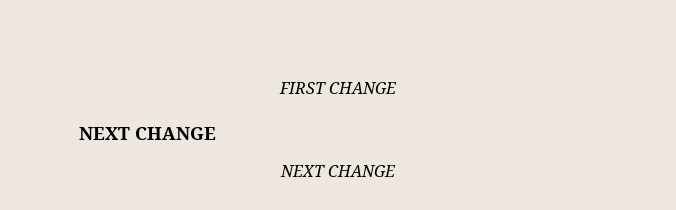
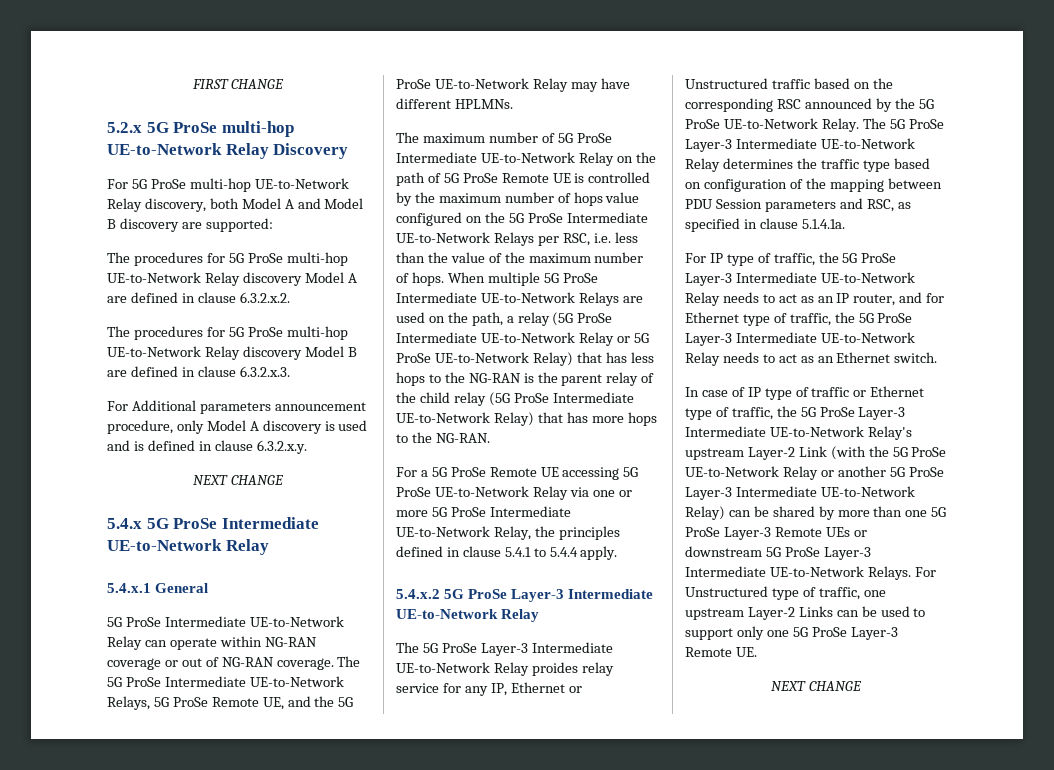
[79,127,216,140] NEXT CHANGE -> [107,121,294,137] [107,143,349,159] [107,178,349,192] [107,198,364,212] [107,218,273,232] [107,252,348,266] [107,272,357,286] [107,292,290,303] [107,326,348,340] [107,346,357,360] [107,366,290,377] [107,400,366,414] [107,420,368,434] [107,440,307,454] [193,475,284,485] [107,517,319,529] [107,539,269,555] [107,583,209,593] [107,616,344,627] [107,636,317,650] [107,656,361,670] [107,676,344,687] [107,696,354,710] [396,78,630,92] [396,98,513,109] [396,132,612,143] [396,152,656,166] [396,172,651,186] [396,192,640,206] [396,212,648,226] [396,232,638,246] [396,252,644,263] [396,272,598,286] [396,292,643,306] [396,312,613,326] [396,332,649,346] [396,352,654,366] [396,372,655,386] [396,392,634,406] [396,412,657,426] [396,432,490,443] [396,467,639,480] [396,486,632,500] [396,506,571,517] [396,526,620,540] [396,546,618,560] [396,589,654,602] [396,609,540,622] [396,642,613,656] [396,662,614,676] [396,682,582,696] [685,78,893,89] [685,98,934,112] [685,118,944,132] [685,138,915,152] [685,158,930,172] [685,178,942,192] [685,198,911,212] [685,218,845,232] [685,252,897,266] [685,272,915,286] [685,292,945,306] [685,312,913,326] [685,332,915,346] [685,352,938,366] [685,386,925,400] [685,406,906,420] [685,426,912,440] [685,446,947,460] [685,466,944,480] [685,486,915,500] [685,506,947,520] [685,527,867,540] [685,546,871,560] [685,566,936,580] [685,586,886,600] [685,606,926,620] [685,626,898,640] [685,647,757,657] 5.2.x 5G ProSe multi-hop UE-to-Network Relay Discovery // For 5G ProSe multi-hop UE-to-Network Relay discovery, both Model A and Model B discovery are supported: // The procedures for 5G ProSe multi-hop UE-to-Network Relay discovery Model A are defined in clause 6.3.2.x.2. // The procedures for 5G ProSe multi-hop UE-to-Network Relay discovery Model B are defined in clause 6.3.2.x.3. // For Additional parameters announcement procedure, only Model A discovery is used and is defined in clause 6.3.2.x.y. // NEXT CHANGE // 5.4.x 5G ProSe Intermediate UE-to-Network Relay // 5.4.x.1 General // 5G ProSe Intermediate UE-to-Network Relay can operate within NG-RAN coverage or out of NG-RAN coverage. The 5G ProSe Intermediate UE-to-Network Relays, 5G ProSe Remote UE, and the 5G ProSe UE-to-Network Relay may have different HPLMNs. // The maximum number of 5G ProSe Intermediate UE-to-Network Relay on the path of 5G ProSe Remote UE is controlled by the maximum number of hops value configured on the 5G ProSe Intermediate UE-to-Network Relays per RSC, i.e. less than the value of the maximum number of hops. When multiple 5G ProSe Intermediate UE-to-Network Relays are used on the path, a relay (5G ProSe Intermediate UE-to-Network Relay or 5G ProSe UE-to-Network Relay) that has less hops to the NG-RAN is the parent relay of the child relay (5G ProSe Intermediate UE-to-Network Relay) that has more hops to the NG-RAN. // For a 5G ProSe Remote UE accessing 5G ProSe UE-to-Network Relay via one or more 5G ProSe Intermediate UE-to-Network Relay, the principles defined in clause 5.4.1 to 5.4.4 apply. // 5.4.x.2 5G ProSe Layer-3 Intermediate UE-to-Network Relay // The 5G ProSe Layer-3 Intermediate UE-to-Network Relay proides relay service for any IP, Ethernet or Unstructured traffic based on the corresponding RSC announced by the 5G ProSe UE-to-Network Relay. The 5G ProSe Layer-3 Intermediate UE-to-Network Relay determines the traffic type based on configuration of the mapping between PDU Session parameters and RSC, as specified in clause 5.1.4.1a. // For IP type of traffic, the 5G ProSe Layer-3 Intermediate UE-to-Network Relay needs to act as an IP router, and for Ethernet type of traffic, the 5G ProSe Layer-3 Intermediate UE-to-Network Relay needs to act as an Ethernet switch. // In case of IP type of traffic or Ethernet type of traffic, the 5G ProSe Layer-3 Intermediate UE-to-Network Relay's upstream Layer-2 Link (with the 5G ProSe UE-to-Network Relay or another 5G ProSe Layer-3 Intermediate UE-to-Network Relay) can be shared by more than one 5G ProSe Layer-3 Remote UEs or downstream 5G ProSe Layer-3 Intermediate UE-to-Network Relays. For Unstructured type of traffic, one upstream Layer-2 Links can be used to support only one 5G ProSe Layer-3 Remote UE.

